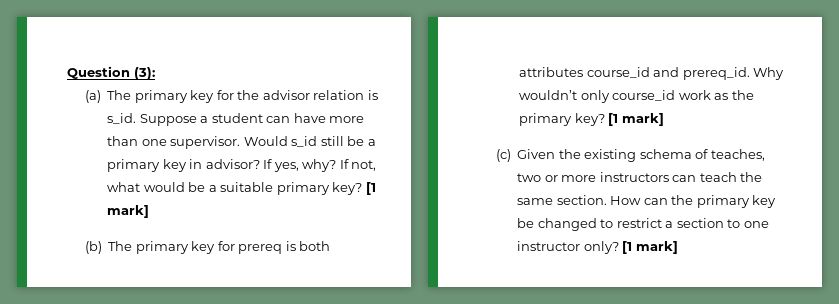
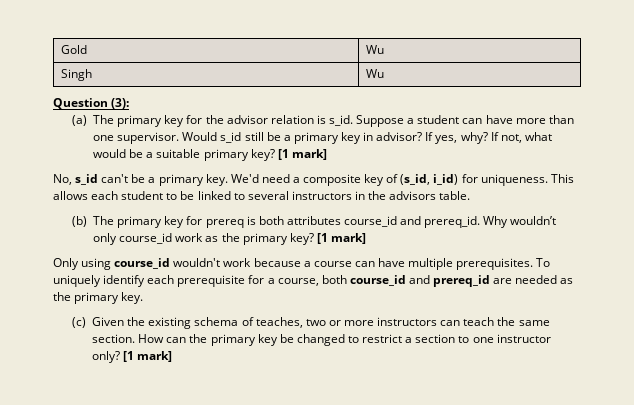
(67, 72) none -> [60,45,87,54] [365,45,384,54] [60,69,92,81] [365,69,384,78] Gold | Wu // Singh | Wu //
(150, 211) none -> [53,174,574,186] [53,191,471,200] // No, s_id can't be a primary key. We'd need a composite key of (s_id, i_id) for uniqueness. This allows each student to be linked to several instructors in the advisors table.
(664, 119) none -> [53,258,551,270] [53,275,574,287] [53,292,144,304] // Only using course_id wouldn't work because a course can have multiple prerequisites. To uniquely identify each prerequisite for a course, both course_id and prereq_id are needed as the primary key.

